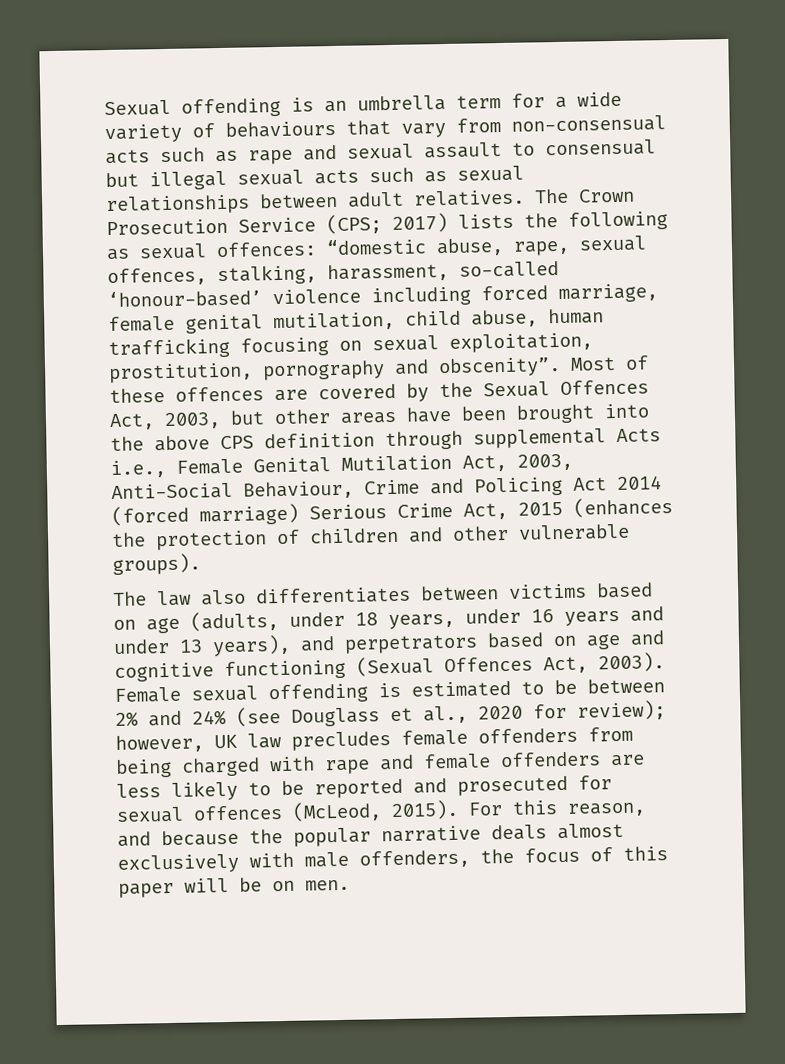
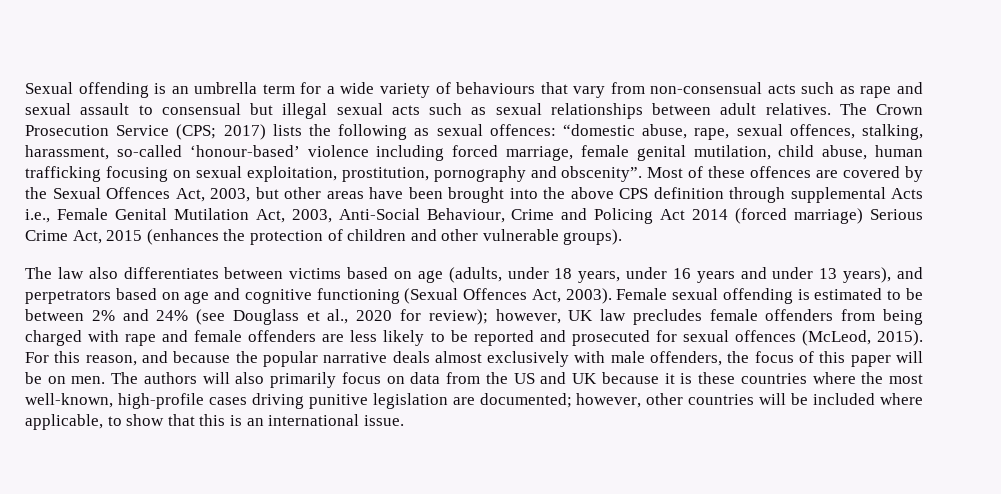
(350, 885) none -> [111,372,924,388] [25,393,924,409] [25,414,404,430] The authors will also primarily focus on data from the US and UK because it is these countries where the most well-known, high-profile cases driving punitive legislation are documented; however, other countries will be included where applicable, to show that this is an international issue.

